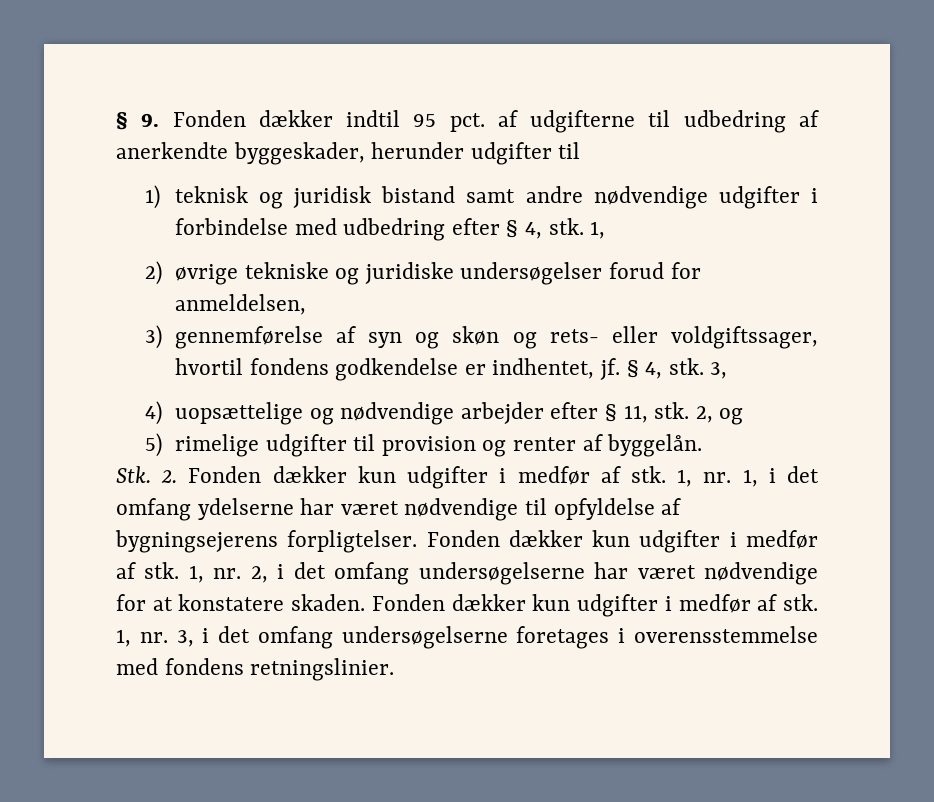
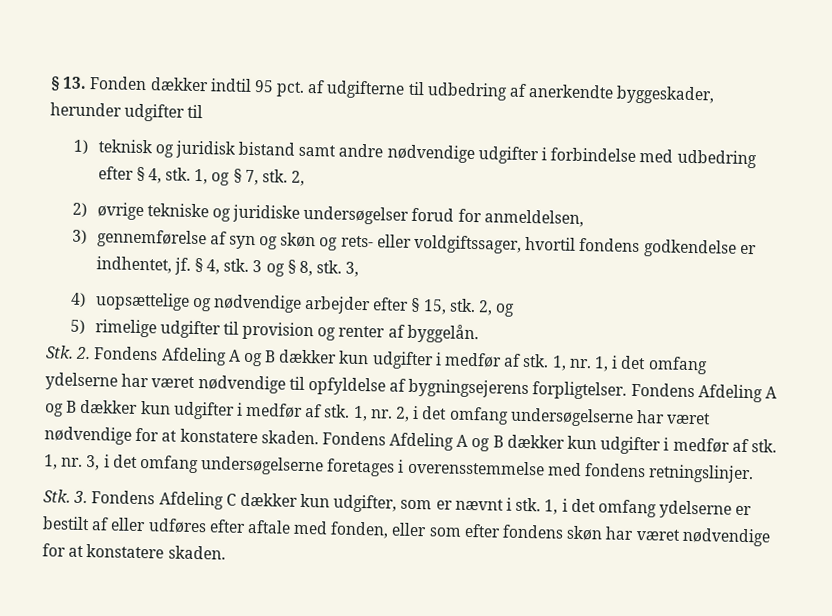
[116,112,160,130] § 9. -> [50,76,88,92] § 13.
(606, 230) none -> [211,168,306,186] og § 7, stk. 2,
(704, 366) none -> [252,259,343,277] 3 og § 8, stk.
[623,405,648,423] 11, -> [422,299,447,315] 15,
[188,466,262,483] Fonden -> [94,346,277,367] Fondens Afdeling A og B
[426,530,500,547] Fonden -> [630,382,778,403] [44,400,78,417] Fondens Afdeling A og B
[371,594,445,611] Fonden -> [321,431,504,452] Fondens Afdeling A og B
[250,658,395,681] retningslinier. -> [648,464,755,484] [43,489,753,519] [42,516,771,547] [42,543,226,560] retningslinjer. // Stk. 3. Fondens Afdeling C dækker kun udgifter, som er nævnt i stk. 1, i det omfang ydelserne er bestilt af eller udføres efter aftale med fonden, eller som efter fondens skøn har været nødvendige for at konstatere skaden.

